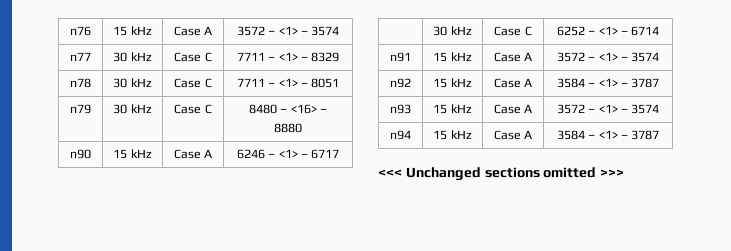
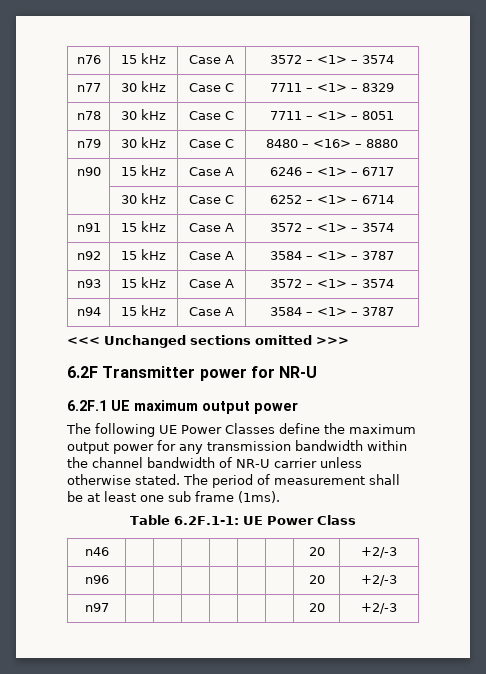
(625, 173) none -> [67,366,318,381] [67,400,298,414] [66,423,416,437] [67,440,407,454] [67,457,362,468] [67,474,400,488] [67,491,280,503] [130,515,356,525] [84,547,109,556] [308,547,325,556] [361,547,398,558] [84,575,109,584] [308,575,325,584] [361,575,398,586] [84,603,109,612] [308,603,325,612] [361,603,398,614] // 6.2F Transmitter power for NR-U // 6.2F.1 UE maximum output power // The following UE Power Classes define the maximum output power for any transmission bandwidth within the channel bandwidth of NR-U carrier unless otherwise stated. The period of measurement shall be at least one sub frame (1ms). // Table 6.2F.1-1: UE Power Class // n46 | | | | | | | 20 | +2/-3 // n96 | | | | | | | 20 | +2/-3 // n97 | | | | | | | 20 | +2/-3

